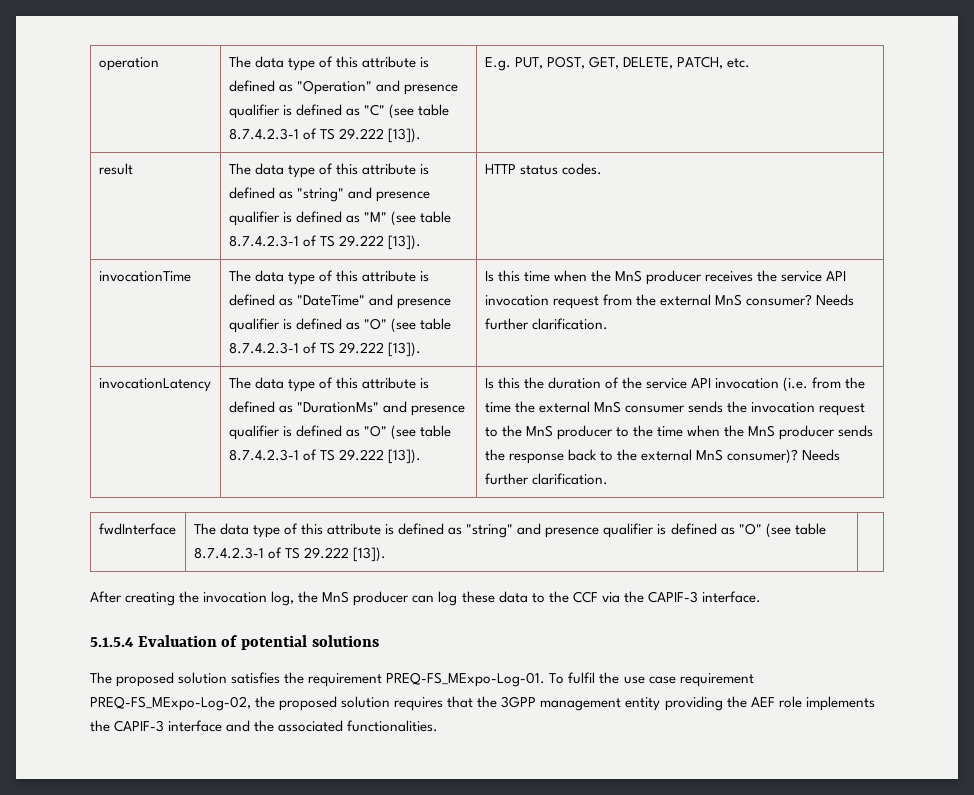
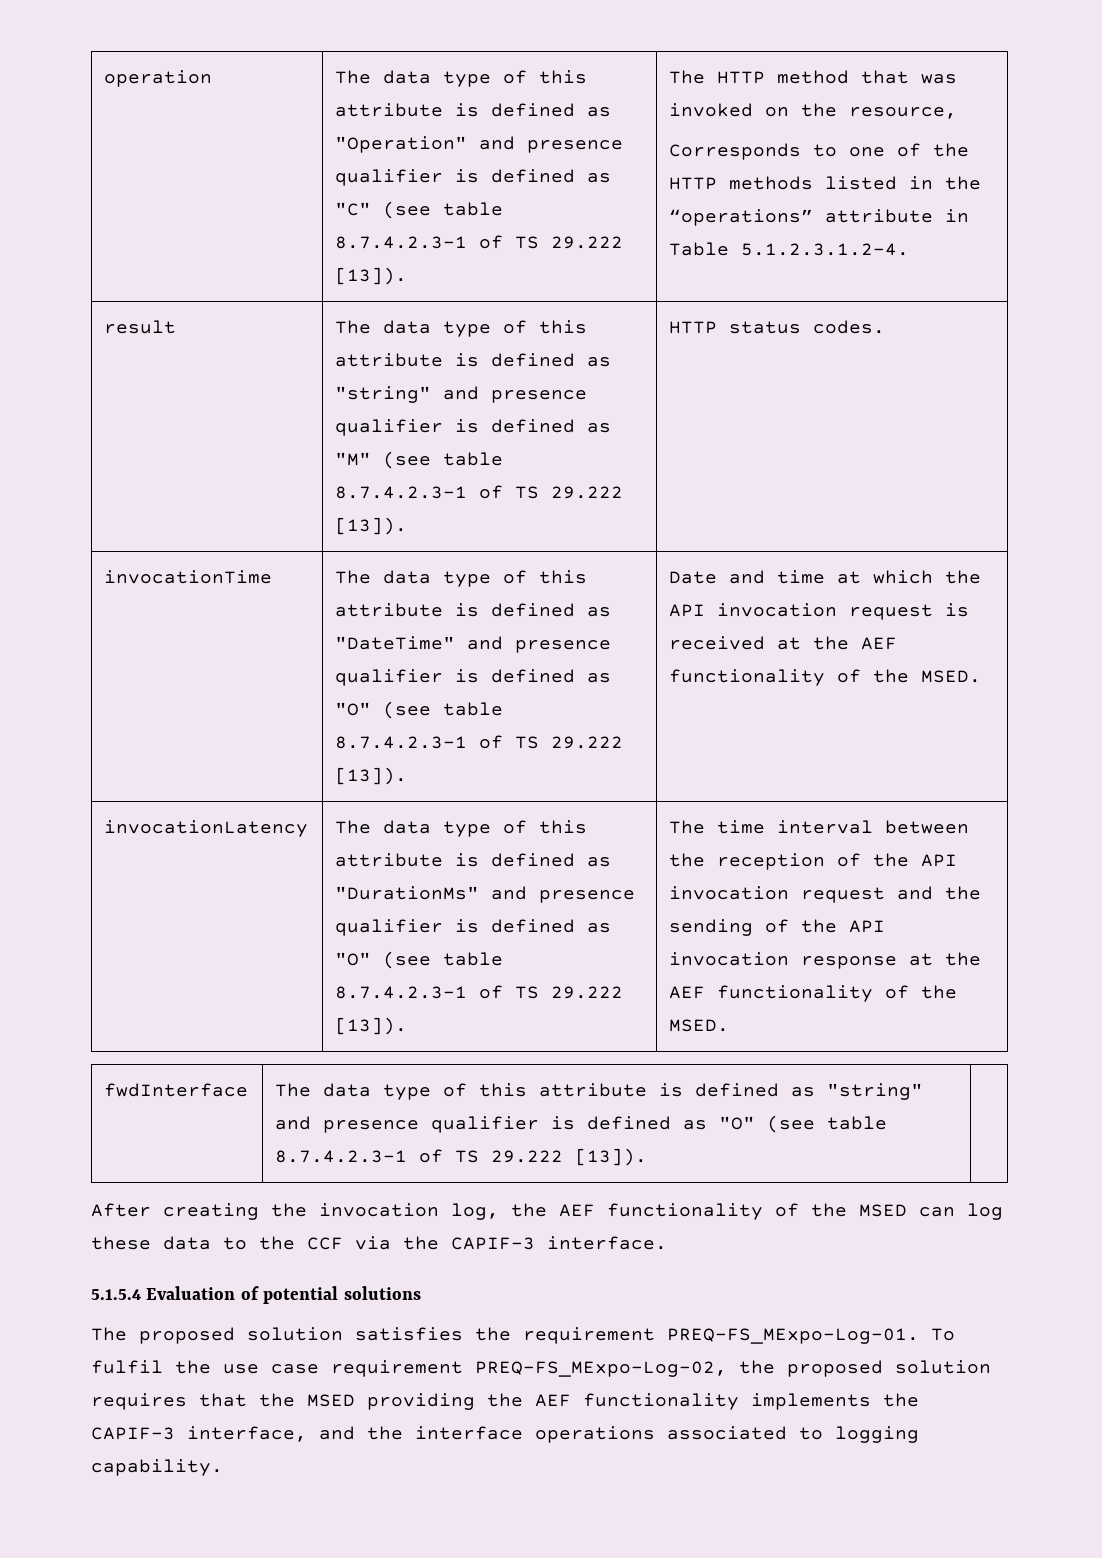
[484,56,751,71] E.g. PUT, POST, GET, DELETE, PATCH, etc. -> [669,70,958,84] [669,103,958,119] [669,143,970,160] [669,176,982,190] [669,209,970,226] [669,242,910,256] The HTTP method that was invoked on the resource, // Corresponds to one of the HTTP methods listed in the “operations” attribute in Table 5.1.2.3.1.2-4.
[484,270,847,285] [484,294,855,309] [484,318,608,330] Is this time when the MnS producer receives the service API invocation request from the external MnS consumer? Needs further clarification. -> [669,570,982,584] [669,603,970,620] [669,636,898,650] [669,669,982,686] Date and time at which the API invocation request is received at the AEF functionality of the MSED.
[484,377,866,392] [484,401,866,416] [484,425,874,440] [484,449,841,464] [484,473,608,485] Is this the duration of the service API invocation (i.e. from the time the external MnS consumer sends the invocation request to the MnS producer to the time when the MnS producer sends the response back to the external MnS consumer)? Needs further clarification. -> [669,820,970,834] [669,853,958,870] [669,886,982,903] [669,919,886,936] [669,952,982,969] [669,985,958,1002] [669,1019,730,1032] The time interval between the reception of the API invocation request and the sending of the API invocation response at the AEF functionality of the MSED.
[322,591,410,606] MnS producer -> [559,1203,907,1220] AEF functionality of the MSED
[501,696,661,711] 3GPP management entity -> [307,1394,355,1407] MSED
[778,696,802,708] role -> [583,1393,739,1410] functionality
[168,720,439,732] interface and the associated functionalities. -> [187,1426,919,1443] [91,1459,223,1476] interface, and the interface operations associated to logging capability.

